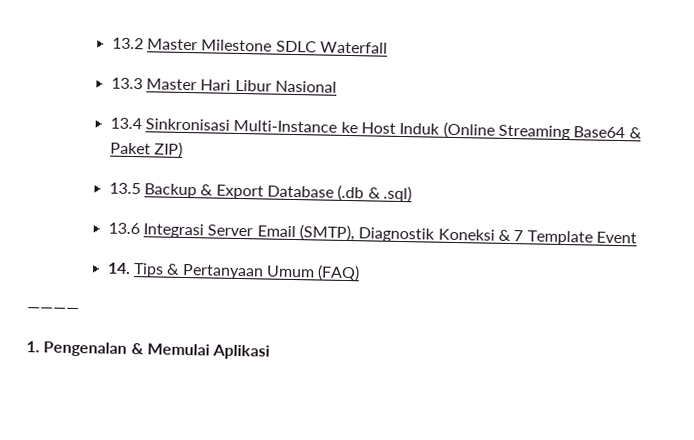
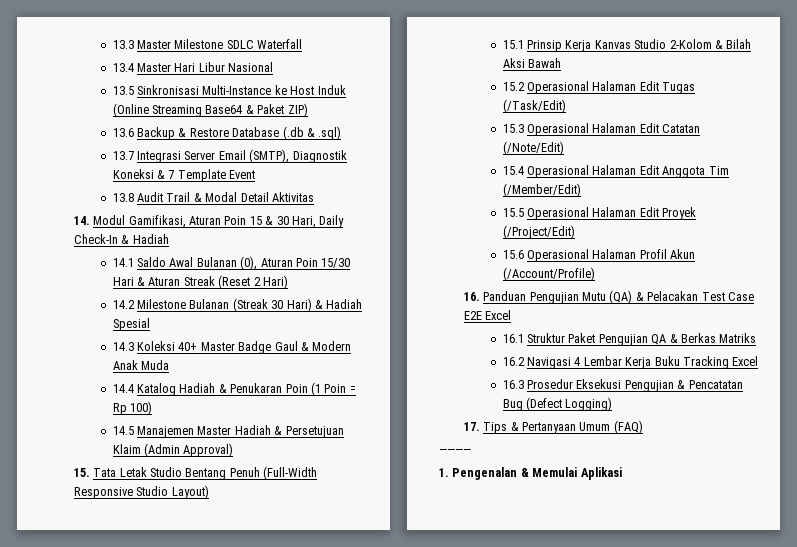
[111,37,144,50] 13.2 -> [112,40,134,49] 13.3
[110,77,143,90] 13.3 -> [112,63,134,72] 13.4
[109,117,142,130] 13.4 -> [112,86,134,95] 13.5
[108,182,141,195] 13.5 -> [112,128,134,137] 13.6
[215,184,264,200] Export -> [189,128,229,137] Restore
[107,222,140,235] 13.6 -> [112,151,134,160] 13.7
[106,262,131,274] 14. -> [112,192,314,202] [73,215,345,228] [73,234,169,244] [112,256,351,270] [112,275,288,289] [112,298,363,312] [112,318,150,331] [112,341,352,354] [112,360,170,370] [112,382,356,396] [112,401,153,415] [112,425,344,438] [112,443,234,457] [73,466,318,480] [73,485,209,499] [502,39,752,52] [502,58,562,68] [502,81,696,94] [502,99,566,113] [502,123,701,136] [502,141,564,155] [502,165,729,178] [502,183,581,197] [502,207,697,220] [502,225,575,239] [502,249,696,262] [502,267,595,281] [463,290,754,304] [463,310,512,320] [502,333,757,346] [502,356,759,369] [502,379,743,392] [502,397,613,411] [463,422,480,431] 13.8 Audit Trail & Modal Detail Aktivitas // 14. Modul Gamifikasi, Aturan Poin 15 & 30 Hari, Daily Check-In & Hadiah // 14.1 Saldo Awal Bulanan (0), Aturan Poin 15/30 Hari & Aturan Streak (Reset 2 Hari) // 14.2 Milestone Bulanan (Streak 30 Hari) & Hadiah Spesial // 14.3 Koleksi 40+ Master Badge Gaul & Modern Anak Muda // 14.4 Katalog Hadiah & Penukaran Poin (1 Poin = Rp 100) // 14.5 Manajemen Master Hadiah & Persetujuan Klaim (Admin Approval) // 15. Tata Letak Studio Bentang Penuh (Full-Width Responsive Studio Layout) // 15.1 Prinsip Kerja Kanvas Studio 2-Kolom & Bilah Aksi Bawah // 15.2 Operasional Halaman Edit Tugas (/Task/Edit) // 15.3 Operasional Halaman Edit Catatan (/Note/Edit) // 15.4 Operasional Halaman Edit Anggota Tim (/Member/Edit) // 15.5 Operasional Halaman Edit Proyek (/Project/Edit) // 15.6 Operasional Halaman Profil Akun (/Account/Profile) // 16. Panduan Pengujian Mutu (QA) & Pelacakan Test Case E2E Excel // 16.1 Struktur Paket Pengujian QA & Berkas Matriks // 16.2 Navigasi 4 Lembar Kerja Buku Tracking Excel // 16.3 Prosedur Eksekusi Pengujian & Pencatatan Bug (Defect Logging) // 17.

